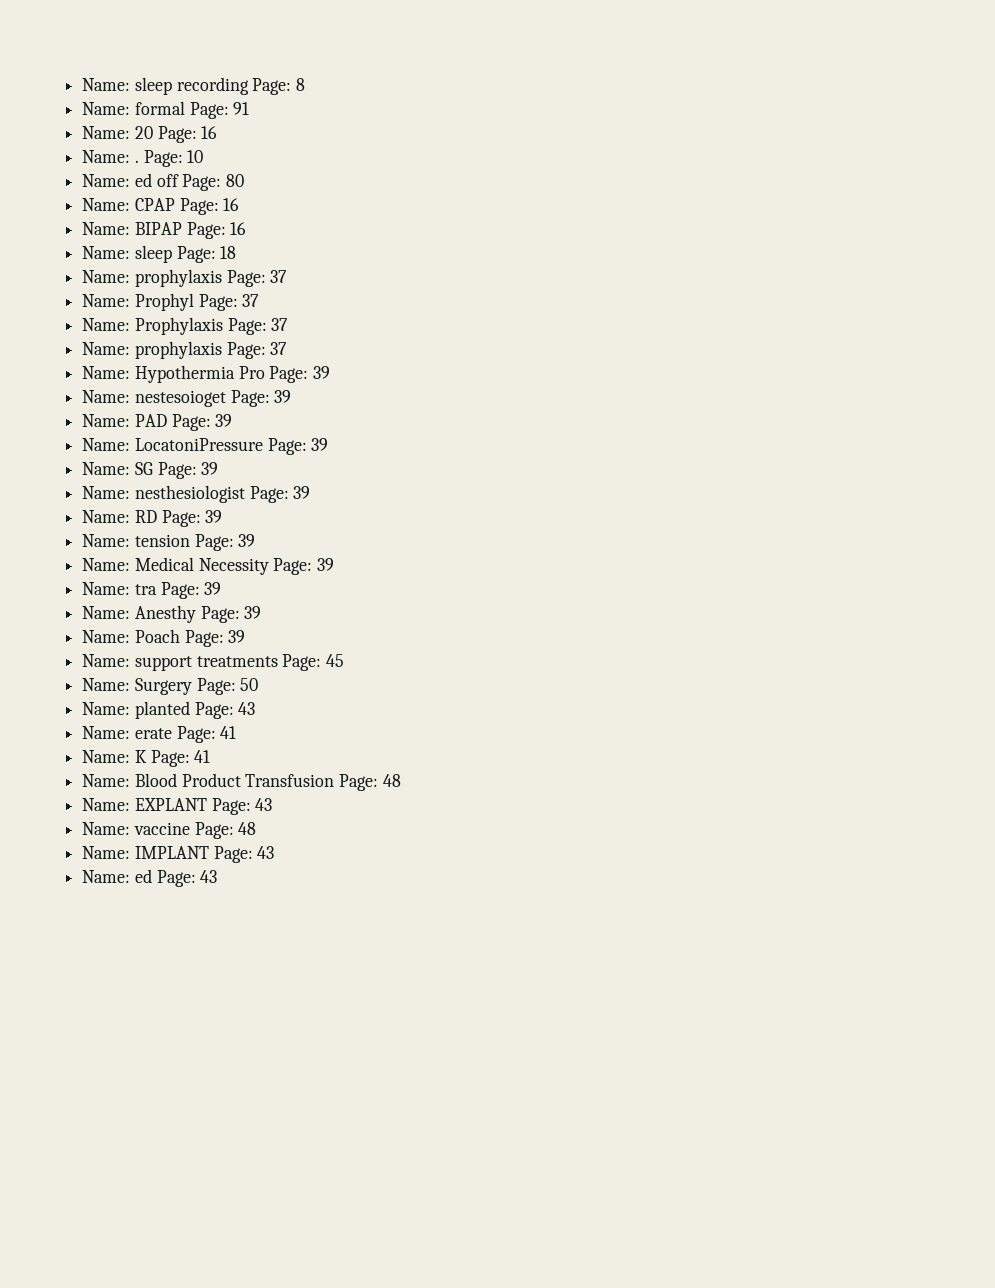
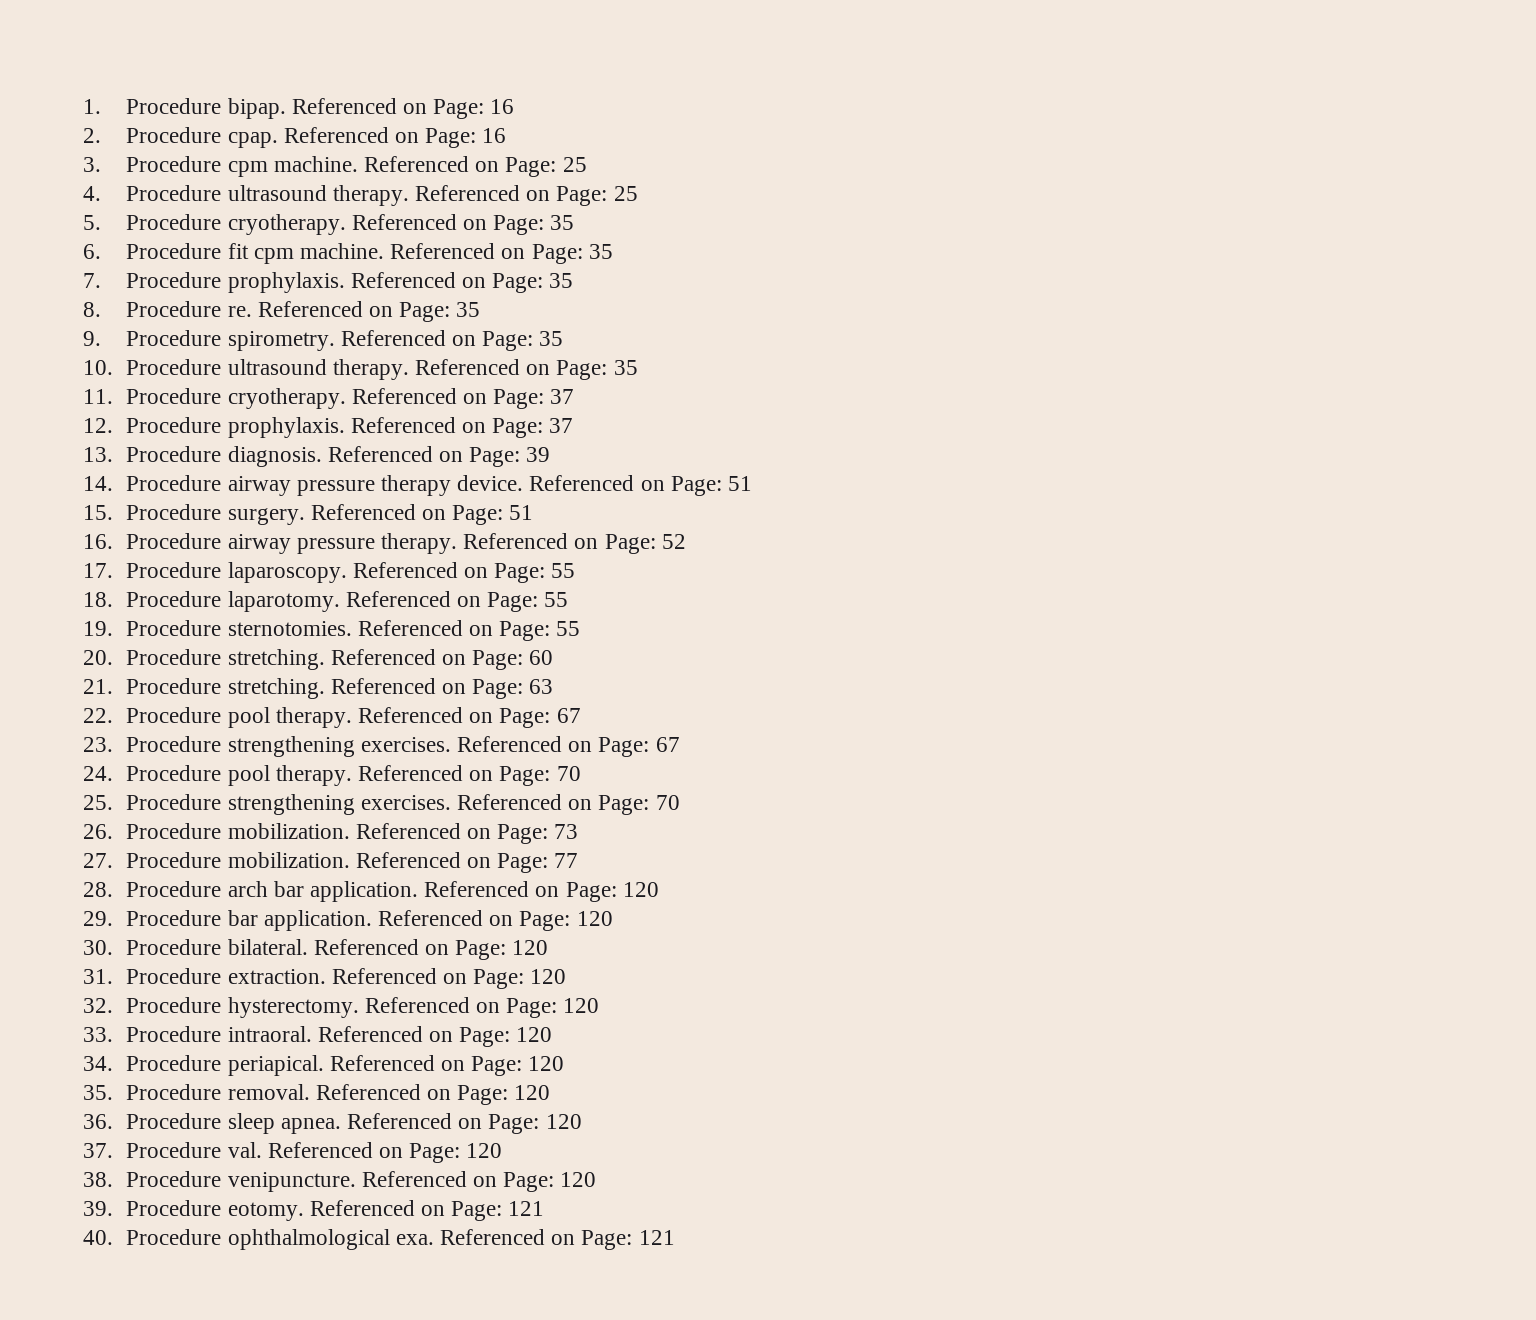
[82,77,306,95] [82,101,250,119] [82,126,218,143] [82,150,204,167] [82,173,245,191] [82,198,240,215] [82,222,247,239] [82,245,237,263] [82,269,288,287] [82,293,260,311] [82,317,289,335] [82,341,288,359] [82,365,331,383] [82,390,292,407] [82,414,233,431] [82,438,329,455] [82,462,219,479] [82,485,311,503] [82,510,223,527] [82,534,256,551] [82,557,335,575] [82,582,222,599] [82,605,262,623] [82,629,246,647] [82,654,345,671] [82,678,259,695] [82,701,256,719] [82,726,237,743] [82,750,211,767] [82,773,401,791] [82,798,273,815] [82,822,257,839] [82,846,275,863] [82,869,218,887] Name: sleep recording Page: 8 // Name: formal Page: 91 // Name: 20 Page: 16 // Name: . Page: 10 // Name: ed off Page: 80 // Name: CPAP Page: 16 // Name: BIPAP Page: 16 // Name: sleep Page: 18 // Name: prophylaxis Page: 37 // Name: Prophyl Page: 37 // Name: Prophylaxis Page: 37 // Name: prophylaxis Page: 37 // Name: Hypothermia Pro Page: 39 // Name: nestesoioget Page: 39 // Name: PAD Page: 39 // Name: LocatoniPressure Page: 39 // Name: SG Page: 39 // Name: nesthesiologist Page: 39 // Name: RD Page: 39 // Name: tension Page: 39 // Name: Medical Necessity Page: 39 // Name: tra Page: 39 // Name: Anesthy Page: 39 // Name: Poach Page: 39 // Name: support treatments Page: 45 // Name: Surgery Page: 50 // Name: planted Page: 43 // Name: erate Page: 41 // Name: K Page: 41 // Name: Blood Product Transfusion Page: 48 // Name: EXPLANT Page: 43 // Name: vaccine Page: 48 // Name: IMPLANT Page: 43 // Name: ed Page: 43 -> [83,98,515,119] [83,127,507,148] [83,156,587,177] [83,185,638,206] [83,214,575,235] [83,243,613,264] [83,272,574,293] [83,301,481,322] [83,330,564,351] [83,359,638,380] [83,388,575,409] [83,417,574,438] [83,446,551,467] [83,475,752,496] [83,504,534,525] [83,533,686,554] [83,562,576,583] [83,591,569,612] [83,620,581,641] [83,649,554,670] [83,678,554,699] [83,707,581,728] [83,736,680,757] [83,765,581,786] [83,794,680,815] [83,823,579,844] [83,852,579,873] [83,881,659,902] [83,910,613,931] [83,939,549,960] [83,968,567,989] [83,997,600,1018] [83,1026,553,1047] [83,1055,565,1076] [83,1084,551,1105] [83,1113,582,1134] [83,1142,503,1163] [83,1171,597,1192] [83,1200,545,1221] [83,1229,675,1250] 1. Procedure bipap. Referenced on Page: 16 // 2. Procedure cpap. Referenced on Page: 16 // 3. Procedure cpm machine. Referenced on Page: 25 // 4. Procedure ultrasound therapy. Referenced on Page: 25 // 5. Procedure cryotherapy. Referenced on Page: 35 // 6. Procedure fit cpm machine. Referenced on Page: 35 // 7. Procedure prophylaxis. Referenced on Page: 35 // 8. Procedure re. Referenced on Page: 35 // 9. Procedure spirometry. Referenced on Page: 35 // 10. Procedure ultrasound therapy. Referenced on Page: 35 // 11. Procedure cryotherapy. Referenced on Page: 37 // 12. Procedure prophylaxis. Referenced on Page: 37 // 13. Procedure diagnosis. Referenced on Page: 39 // 14. Procedure airway pressure therapy device. Referenced on Page: 51 // 15. Procedure surgery. Referenced on Page: 51 // 16. Procedure airway pressure therapy. Referenced on Page: 52 // 17. Procedure laparoscopy. Referenced on Page: 55 // 18. Procedure laparotomy. Referenced on Page: 55 // 19. Procedure sternotomies. Referenced on Page: 55 // 20. Procedure stretching. Referenced on Page: 60 // 21. Procedure stretching. Referenced on Page: 63 // 22. Procedure pool therapy. Referenced on Page: 67 // 23. Procedure strengthening exercises. Referenced on Page: 67 // 24. Procedure pool therapy. Referenced on Page: 70 // 25. Procedure strengthening exercises. Referenced on Page: 70 // 26. Procedure mobilization. Referenced on Page: 73 // 27. Procedure mobilization. Referenced on Page: 77 // 28. Procedure arch bar application. Referenced on Page: 120 // 29. Procedure bar application. Referenced on Page: 120 // 30. Procedure bilateral. Referenced on Page: 120 // 31. Procedure extraction. Referenced on Page: 120 // 32. Procedure hysterectomy. Referenced on Page: 120 // 33. Procedure intraoral. Referenced on Page: 120 // 34. Procedure periapical. Referenced on Page: 120 // 35. Procedure removal. Referenced on Page: 120 // 36. Procedure sleep apnea. Referenced on Page: 120 // 37. Procedure val. Referenced on Page: 120 // 38. Procedure venipuncture. Referenced on Page: 120 // 39. Procedure eotomy. Referenced on Page: 121 // 40. Procedure ophthalmological exa. Referenced on Page: 121

